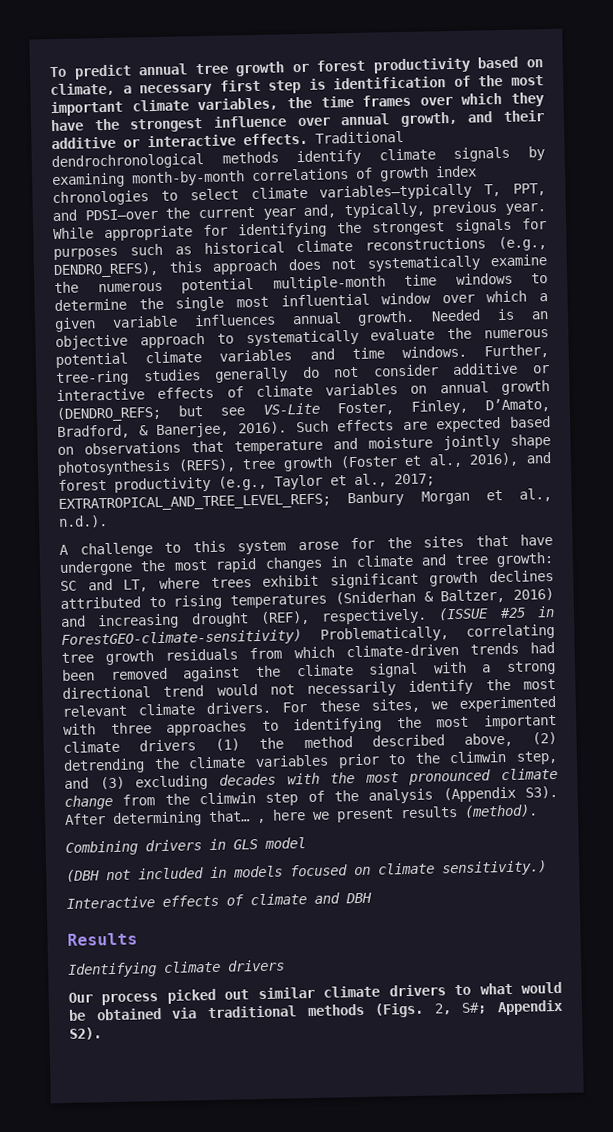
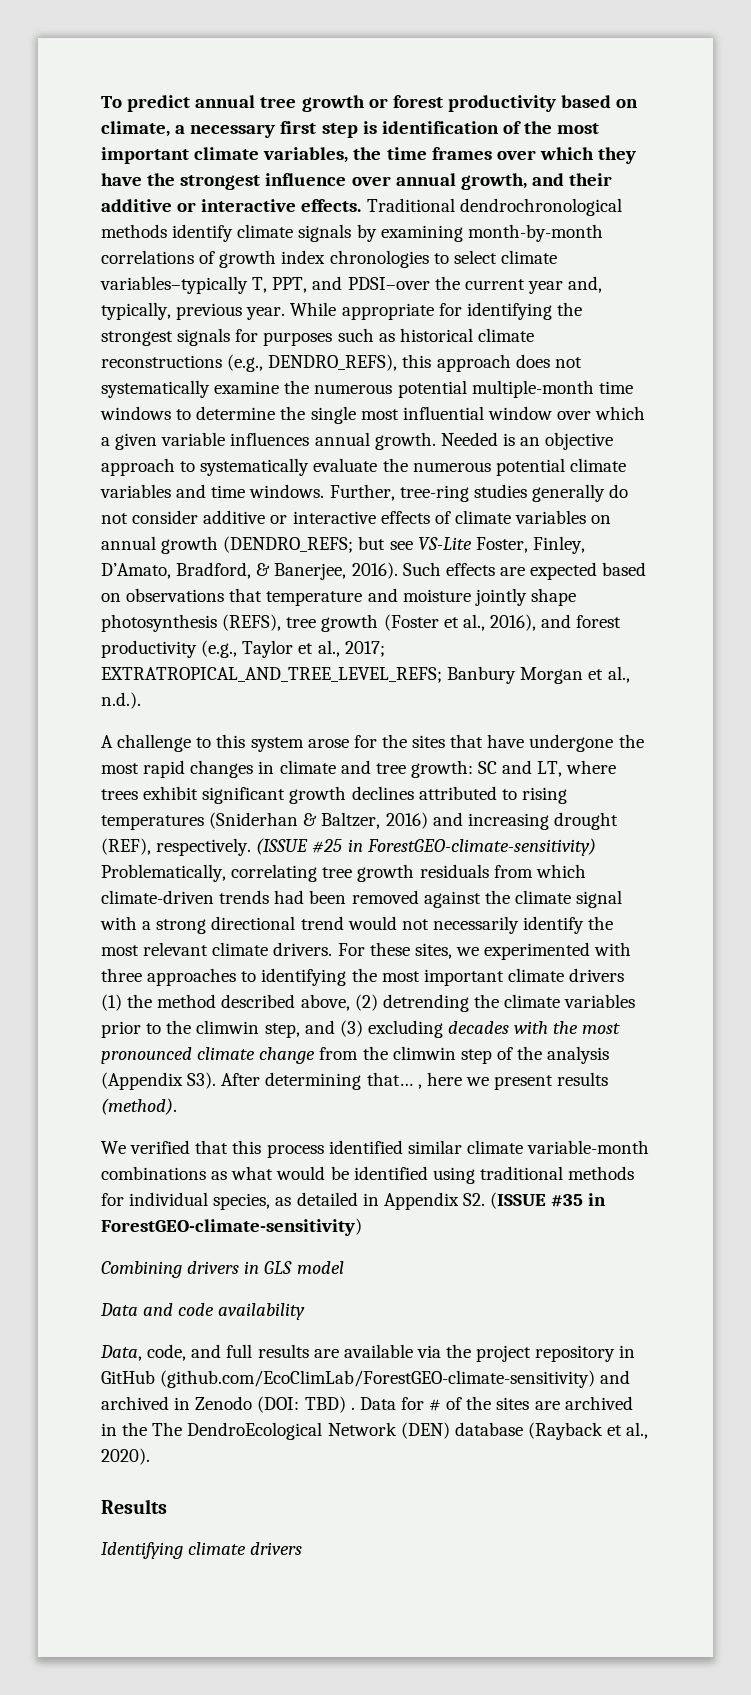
(538, 811) none -> [101,1140,650,1158] [101,1166,635,1184] [101,1192,607,1210] [101,1218,362,1236] // We verified that this process identified similar climate variable-month combinations as what would be identified using traditional methods for individual species, as detailed in Appendix S2. (ISSUE #35 in ForestGEO-climate-sensitivity)
[66,860,547,882] [66,892,372,909] [67,932,138,946] [68,959,285,978] [68,981,563,1006] [68,999,564,1021] [69,1027,102,1040] (DBH not included in models focused on climate sensitivity.) // Interactive effects of climate and DBH // Results // Identifying climate drivers // Our process picked out similar climate drivers to what would be obtained via traditional methods (Figs. 2, S#; Appendix S2). -> [100,1303,306,1320] [100,1344,636,1362] [101,1370,631,1388] [101,1396,633,1413] [101,1422,649,1440] [101,1448,150,1465] [101,1499,167,1514] [101,1542,303,1559] Data and code availability // Data, code, and full results are available via the project repository in GitHub (github.com/EcoClimLab/ForestGEO-climate-sensitivity) and archived in Zenodo (DOI: TBD) . Data for # of the sites are archived in the The DendroEcological Network (DEN) database (Rayback et al., 2020). // Results // Identifying climate drivers

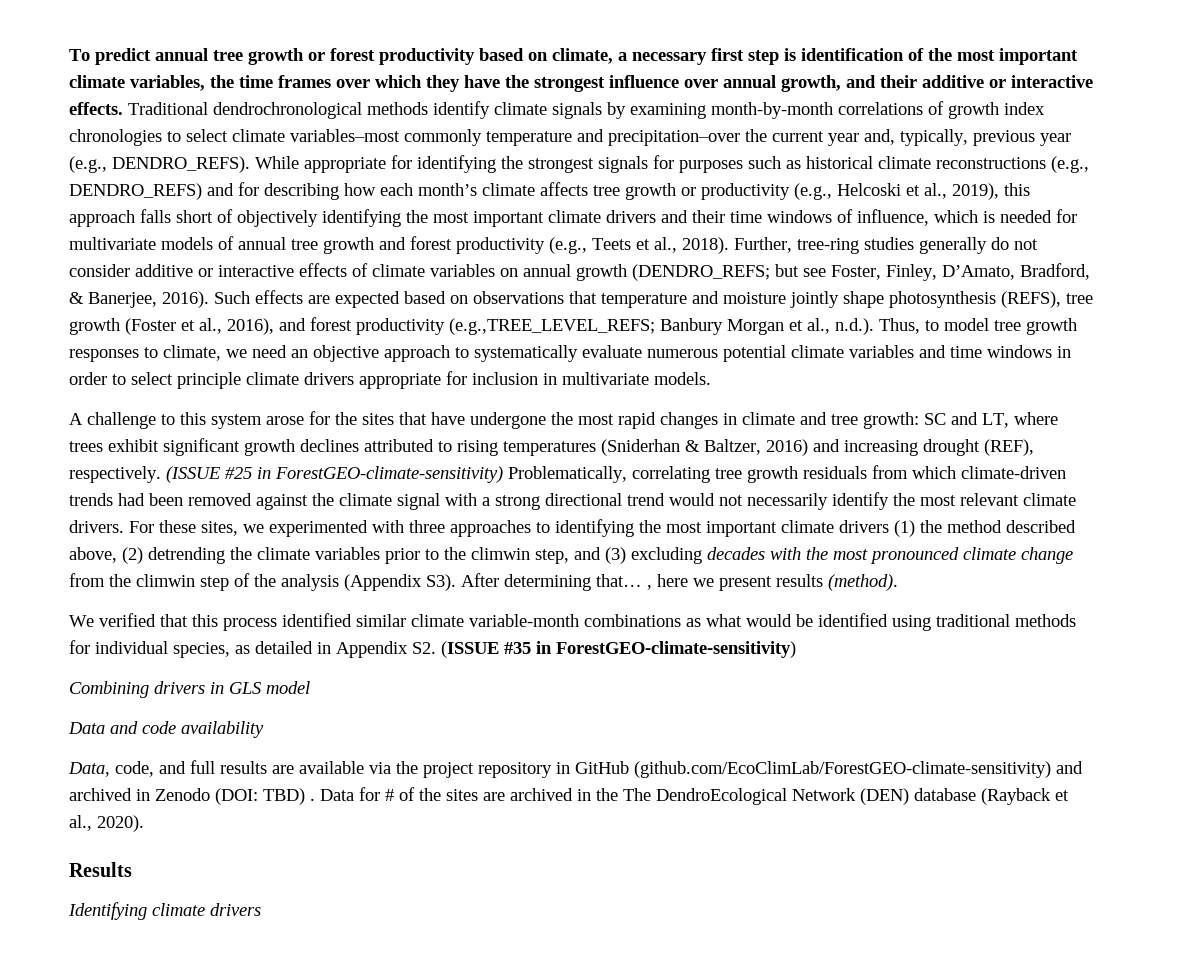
[100,276,430,294] variables–typically T, PPT, and PDSI–over -> [290,129,740,146] variables–most commonly temperature and precipitation–over
[246,307,286,320] year. -> [1040,133,1071,146] [69,156,250,173] year (e.g., DENDRO_REFS).
[268,354,582,372] [101,380,633,398] [100,406,646,424] [101,432,614,450] [101,458,626,476] [100,484,325,498] DENDRO_REFS), this approach does not systematically examine the numerous potential multiple-month time windows to determine the single most influential window over which a given variable influences annual growth. Needed is an objective approach to systematically evaluate the numerous potential climate variables and time windows. -> [69,182,1030,200] [69,209,1077,227] [69,236,729,254] DENDRO_REFS) and for describing how each month’s climate affects tree growth or productivity (e.g., Helcoski et al., 2019), this approach falls short of objectively identifying the most important climate drivers and their time windows of influence, which is needed for multivariate models of annual tree growth and forest productivity (e.g., Teets et al., 2018).
[417,537,472,550] VS-Lite -> (826, 272) none
[201,640,385,658] [101,667,442,683] (e.g., Taylor et al., 2017; EXTRATROPICAL_AND_TREE_LEVEL_REFS; -> [449,318,655,335] (e.g.,TREE_LEVEL_REFS;
(141, 700) none -> [879,318,1077,335] [69,345,1071,362] [69,371,711,389] Thus, to model tree growth responses to climate, we need an objective approach to systematically evaluate numerous potential climate variables and time windows in order to select principle climate drivers appropriate for inclusion in multivariate models.

